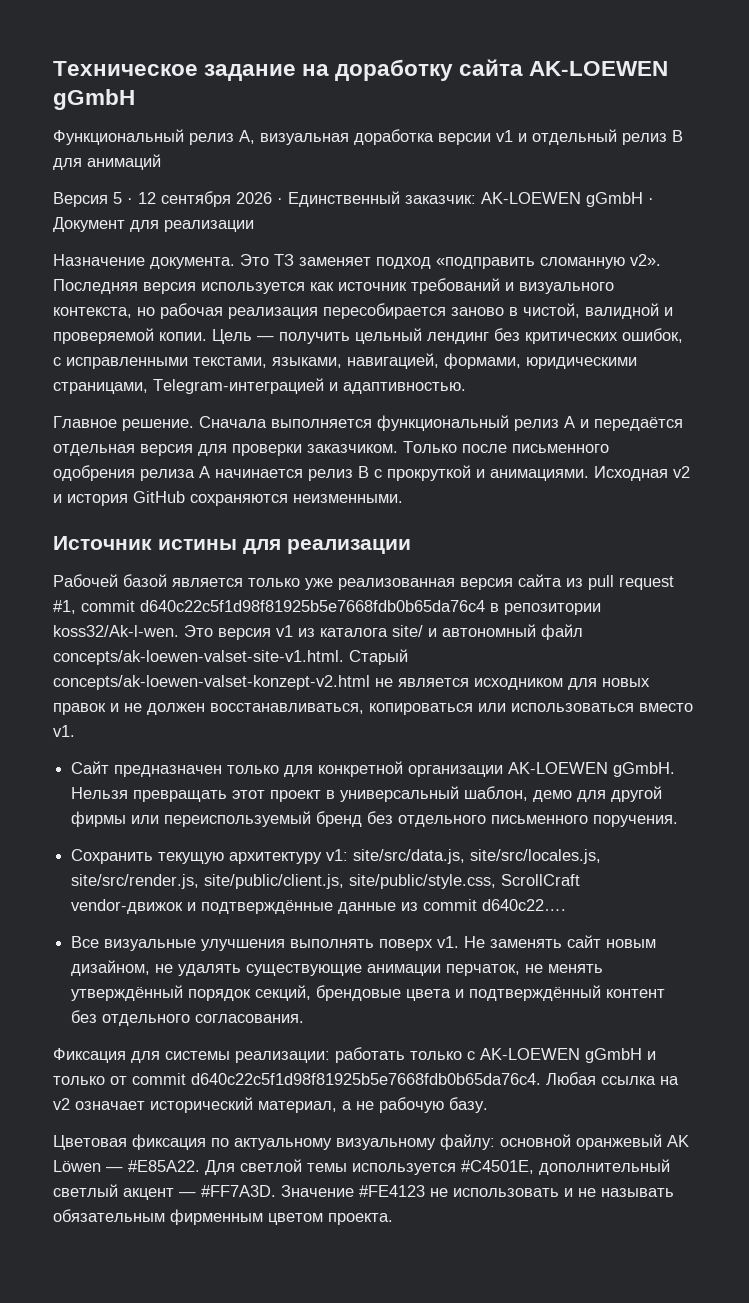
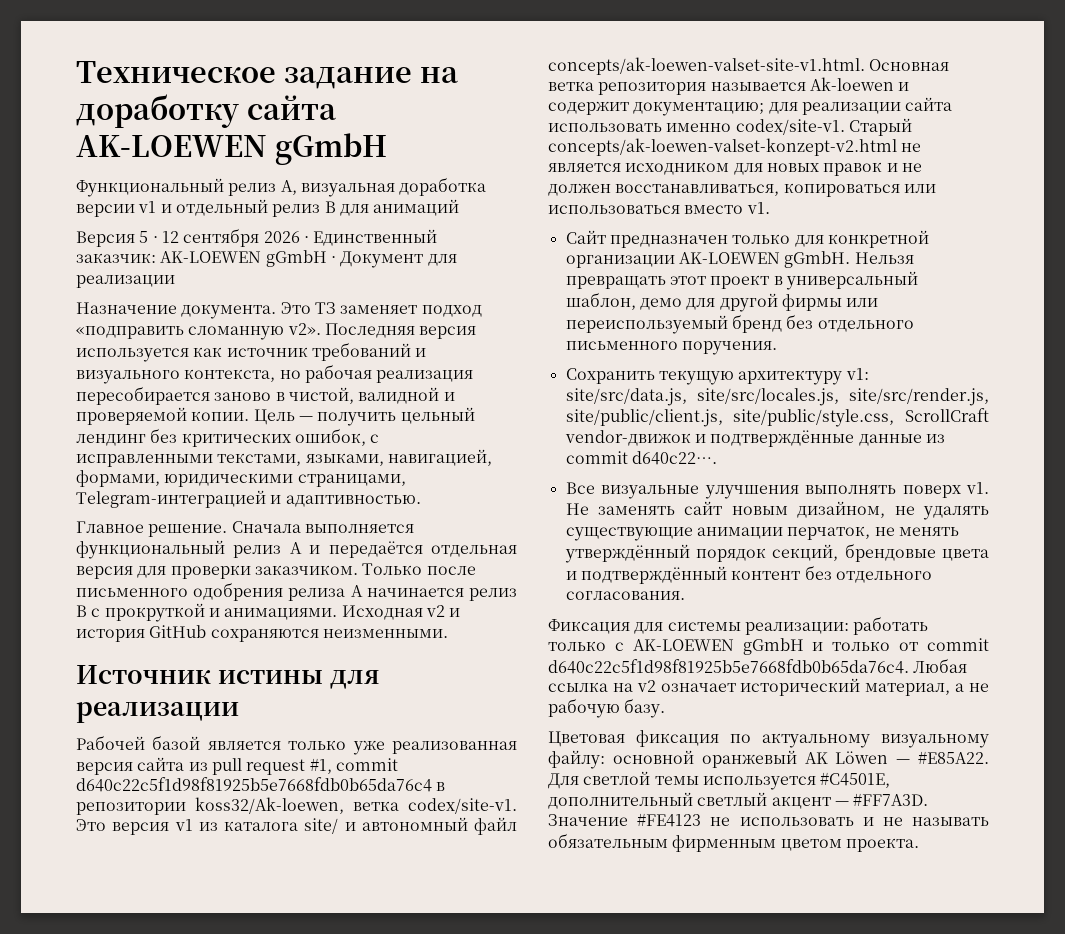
[53,625,179,637] koss32/Ak-l-wen. -> [195,797,517,814] koss32/Ak-loewen, ветка codex/site-v1.
(344, 657) none -> [869,59,950,71] [548,77,910,95] [548,97,953,116] [548,119,845,135] Основная ветка репозитория называется Ak-loewen и содержит документацию; для реализации сайта использовать именно codex/site-v1.

